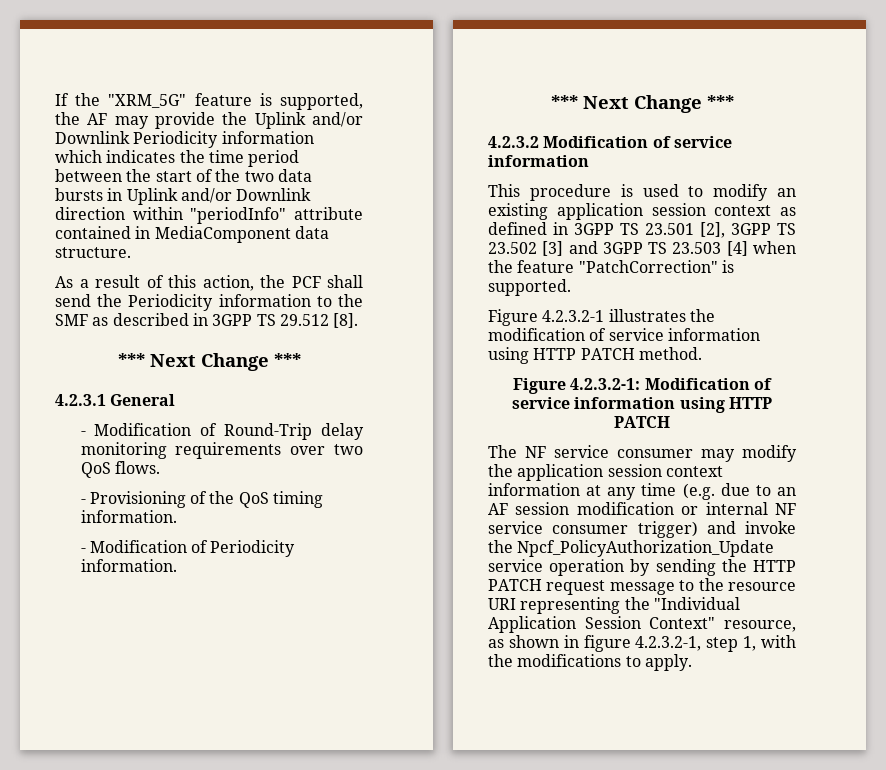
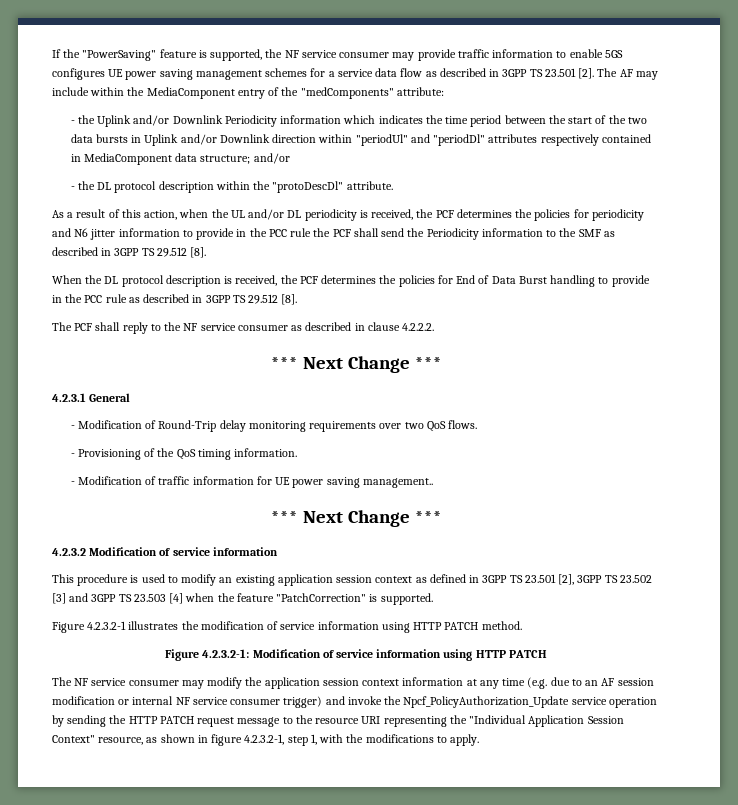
[108,94,187,108] "XRM_5G" -> [82,50,157,61] "PowerSaving"
[87,112,215,129] AF may provide -> [284,49,623,61] [52,68,658,80] [52,87,444,99] [70,120,75,124] NF service consumer may provide traffic information to enable 5GS configures UE power saving management schemes for a service data flow as described in 3GPP TS 23.501 [2]. The AF may include within the MediaComponent entry of the "medComponents" attribute: // -
[190,207,363,224] [55,226,329,243] [55,247,131,258] "periodInfo" attribute contained in MediaComponent data structure. -> [355,134,651,146] [70,153,290,165] [70,181,393,193] "periodUl" and "periodDl" attributes respectively contained in MediaComponent data structure; and/or // - the DL protocol description within the "protoDescDl" attribute.
(254, 283) none -> [179,209,644,221] [52,228,312,240] when the UL and/or DL periodicity is received, the PCF determines the policies for periodicity and N6 jitter information to provide in the PCC rule
(359, 320) none -> [52,275,650,287] [52,294,298,305] [52,322,435,334] // When the DL protocol description is received, the PCF determines the policies for End of Data Burst handling to provide in the PCC rule as described in 3GPP TS 29.512 [8]. // The PCF shall reply to the NF service consumer as described in clause 4.2.2.2.
[210,540,296,557] [80,559,177,572] Periodicity information. -> [158,476,433,488] traffic information for UE power saving management..

